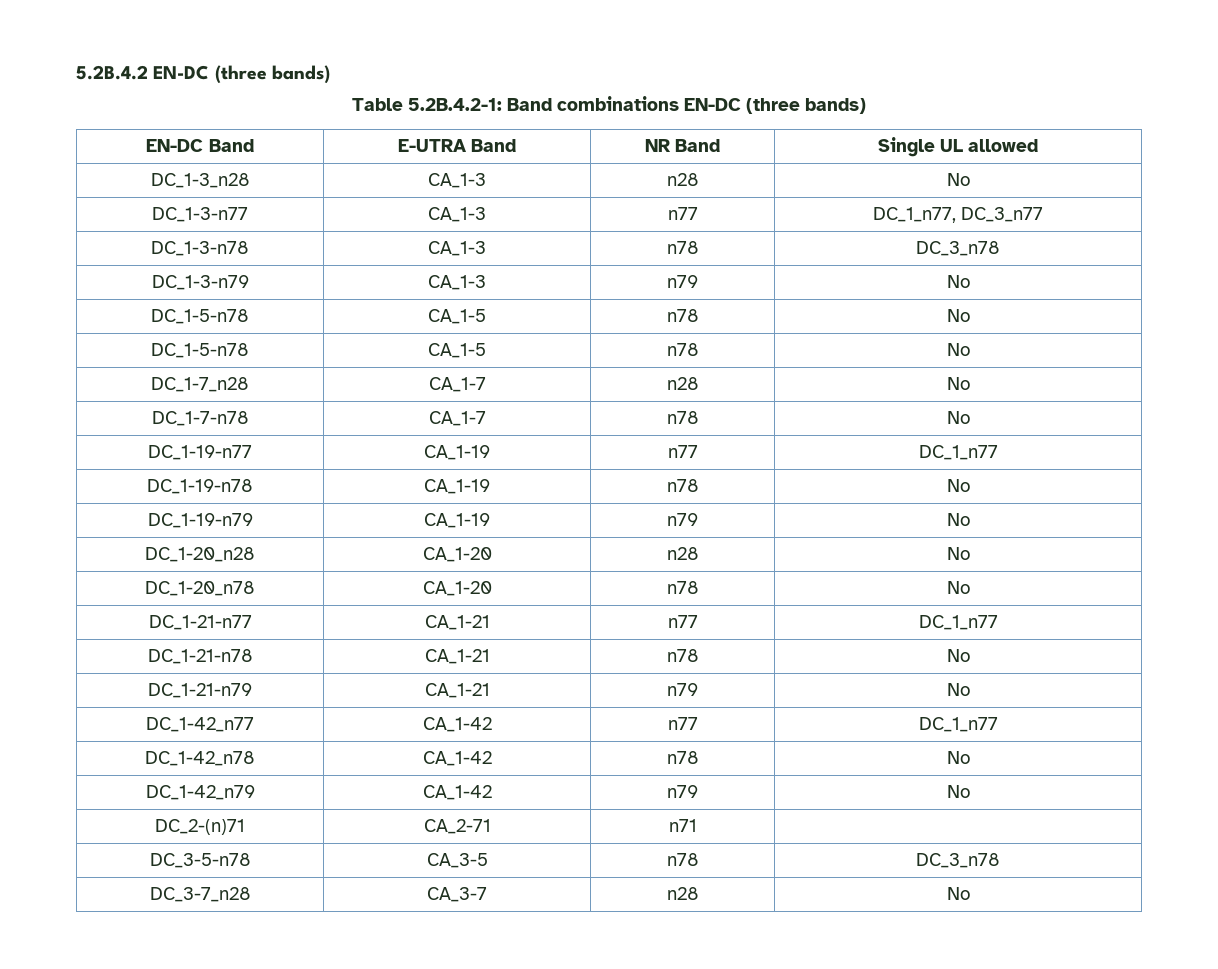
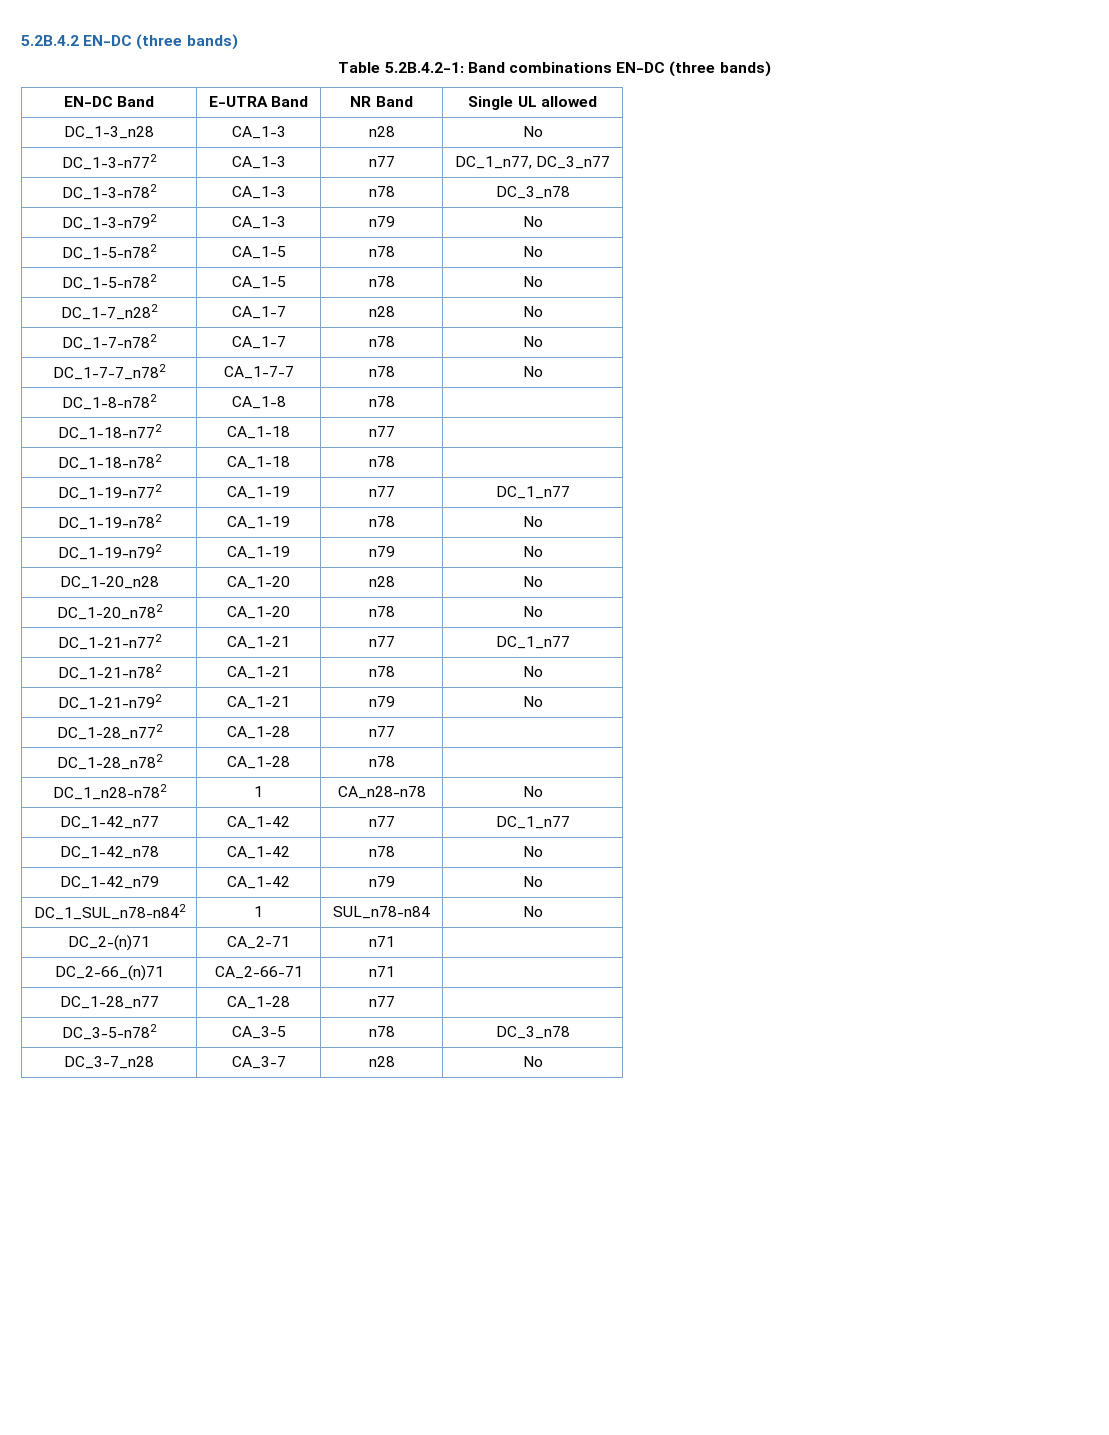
[152,207,248,222] DC_1-3-n77 -> [62,154,157,170] DC_1-3-n772
[151,241,249,256] DC_1-3-n78 -> [62,184,157,200] DC_1-3-n782
[151,275,249,290] DC_1-3-n79 -> [62,214,157,230] DC_1-3-n792
[151,309,249,324] [428,309,486,324] [666,309,699,322] [946,309,970,322] [151,343,249,358] [428,343,486,358] [666,343,699,356] [946,343,970,356] [151,377,249,392] DC_1-5-n78 | CA_1-5 | n78 | No // DC_1-5-n78 | CA_1-5 | n78 | No // DC_1-7_n28 -> [62,244,157,260] [231,246,286,259] [368,246,395,257] [522,246,543,257] [62,274,157,290] [231,276,286,289] [368,276,395,287] [522,276,543,287] [61,304,158,320] DC_1-5-n782 | CA_1-5 | n78 | No // DC_1-5-n782 | CA_1-5 | n78 | No // DC_1-7_n282
[151,411,249,426] DC_1-7-n78 -> [62,334,157,350] DC_1-7-n782
[148,445,252,460] DC_1-19-n77 -> [53,364,166,380] [223,366,294,379] [368,366,395,377] [522,366,543,377] [62,394,157,410] [231,396,286,409] [368,396,395,407] [57,424,162,440] [227,426,290,439] [368,426,395,437] [57,454,162,470] [227,456,290,469] [368,456,395,467] [57,484,162,500] DC_1-7-7_n782 | CA_1-7-7 | n78 | No // DC_1-8-n782 | CA_1-8 | n78 | // DC_1-18-n772 | CA_1-18 | n77 | // DC_1-18-n782 | CA_1-18 | n78 | // DC_1-19-n772
[147,479,253,494] DC_1-19-n78 -> [57,514,162,530] DC_1-19-n782
[147,513,253,528] DC_1-19-n79 -> [57,544,162,560] DC_1-19-n792
[145,581,255,596] DC_1-20_n78 -> [56,604,163,620] DC_1-20_n782
[148,615,252,630] DC_1-21-n77 -> [57,634,162,650] DC_1-21-n772
[147,649,253,664] DC_1-21-n78 -> [57,664,162,680] DC_1-21-n782
[148,683,252,698] DC_1-21-n79 -> [57,694,162,710] DC_1-21-n792
(970, 689) none -> [56,724,163,740] [227,726,290,739] [368,726,395,737] [56,754,163,770] [227,756,290,769] [368,756,395,767] [52,784,167,800] [254,786,263,797] [337,786,426,799] [522,786,543,797] // DC_1-28_n772 | CA_1-28 | n77 | // DC_1-28_n782 | CA_1-28 | n78 | // DC_1_n28-n782 | 1 | CA_n28-n78 | No
(970, 791) none -> [33,904,186,920] [254,906,263,917] [333,906,430,919] [522,906,543,917] // DC_1_SUL_n78-n842 | 1 | SUL_n78-n84 | No
[149,853,251,868] DC_3-5-n78 -> [54,965,164,981] [214,966,303,979] [368,966,395,977] [59,996,159,1009] [227,996,290,1009] [368,996,395,1007] [62,1024,157,1040] DC_2-66_(n)71 | CA_2-66-71 | n71 | // DC_1-28_n77 | CA_1-28 | n77 | // DC_3-5-n782

